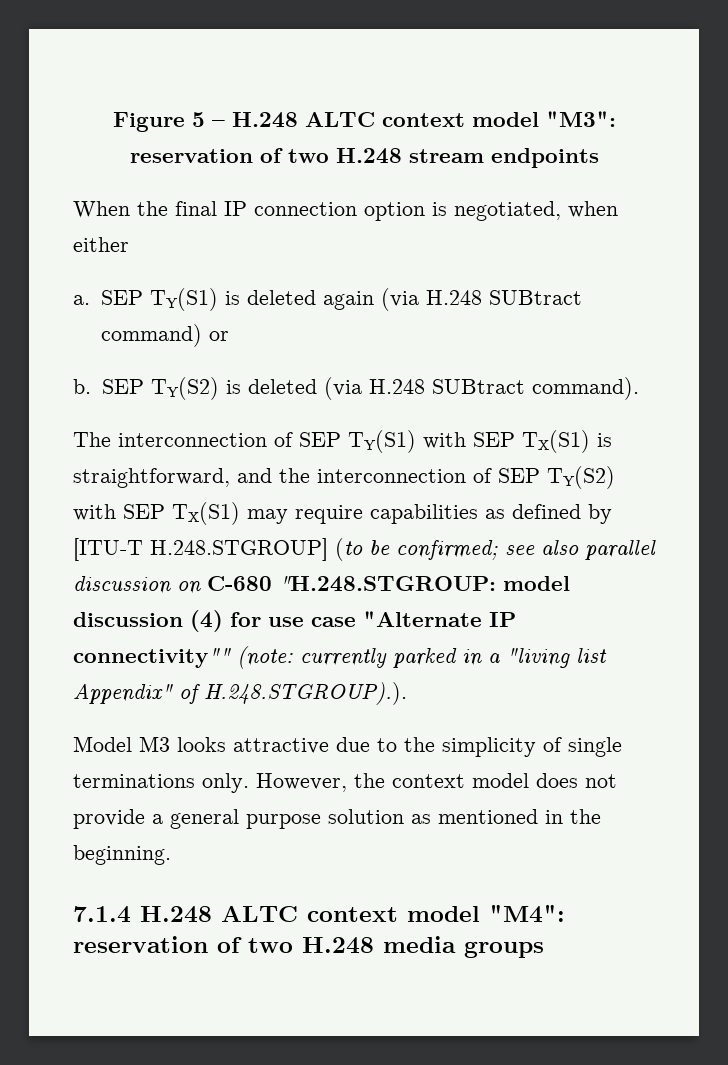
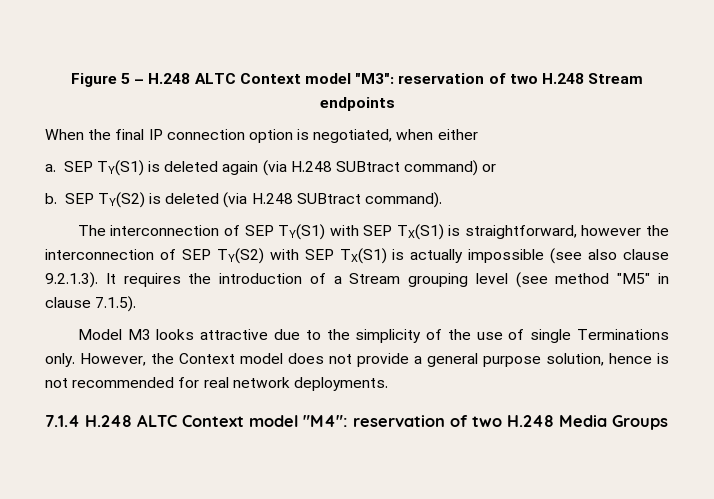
[381,113,465,127] context -> [239,73,301,84] Context
[408,149,484,163] stream -> [588,73,644,84] Stream
[237,468,272,483] and -> [581,225,642,236] however
[247,504,612,524] [73,538,656,561] [73,576,570,594] [73,610,516,632] [73,646,607,669] [73,682,407,705] may require capabilities as defined by [ITU-T H.248.STGROUP] (to be confirmed; see also parallel discussion on C-680 "H.248.STGROUP: model discussion (4) for use case "Alternate IP connectivity"" (note: currently parked in a "living list Appendix" of H.248.STGROUP).). -> [392,248,669,264] [45,272,669,288] [45,296,137,312] is actually impossible (see also clause 9.2.1.3). It requires the introduction of a Stream grouping level (see method "M5" in clause 7.1.5).
[568,737,622,757] [73,774,195,788] single terminations -> [447,329,670,343] the use of single Terminations
[392,774,465,788] context -> [179,353,235,364] Context
[328,809,601,824] [73,845,171,865] solution as mentioned in the beginning. -> [546,353,669,366] [45,377,388,391] solution, hence is not recommended for real network deployments.
[307,907,398,922] context -> [182,415,244,427] Context
[383,936,544,958] media groups -> [559,415,668,430] Media Groups

